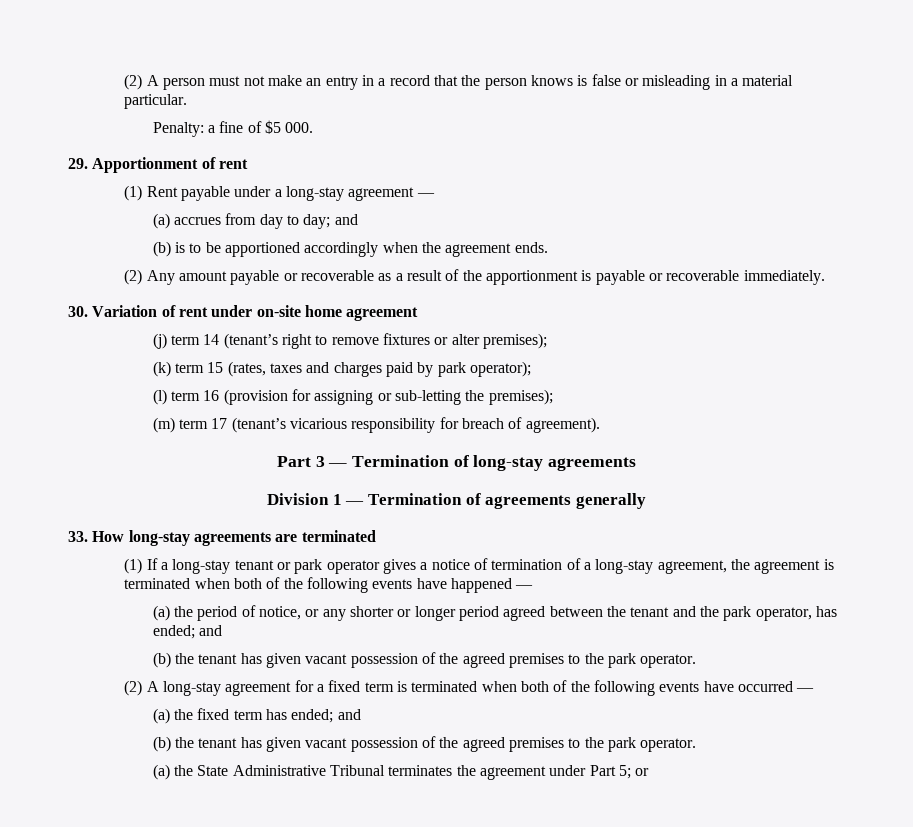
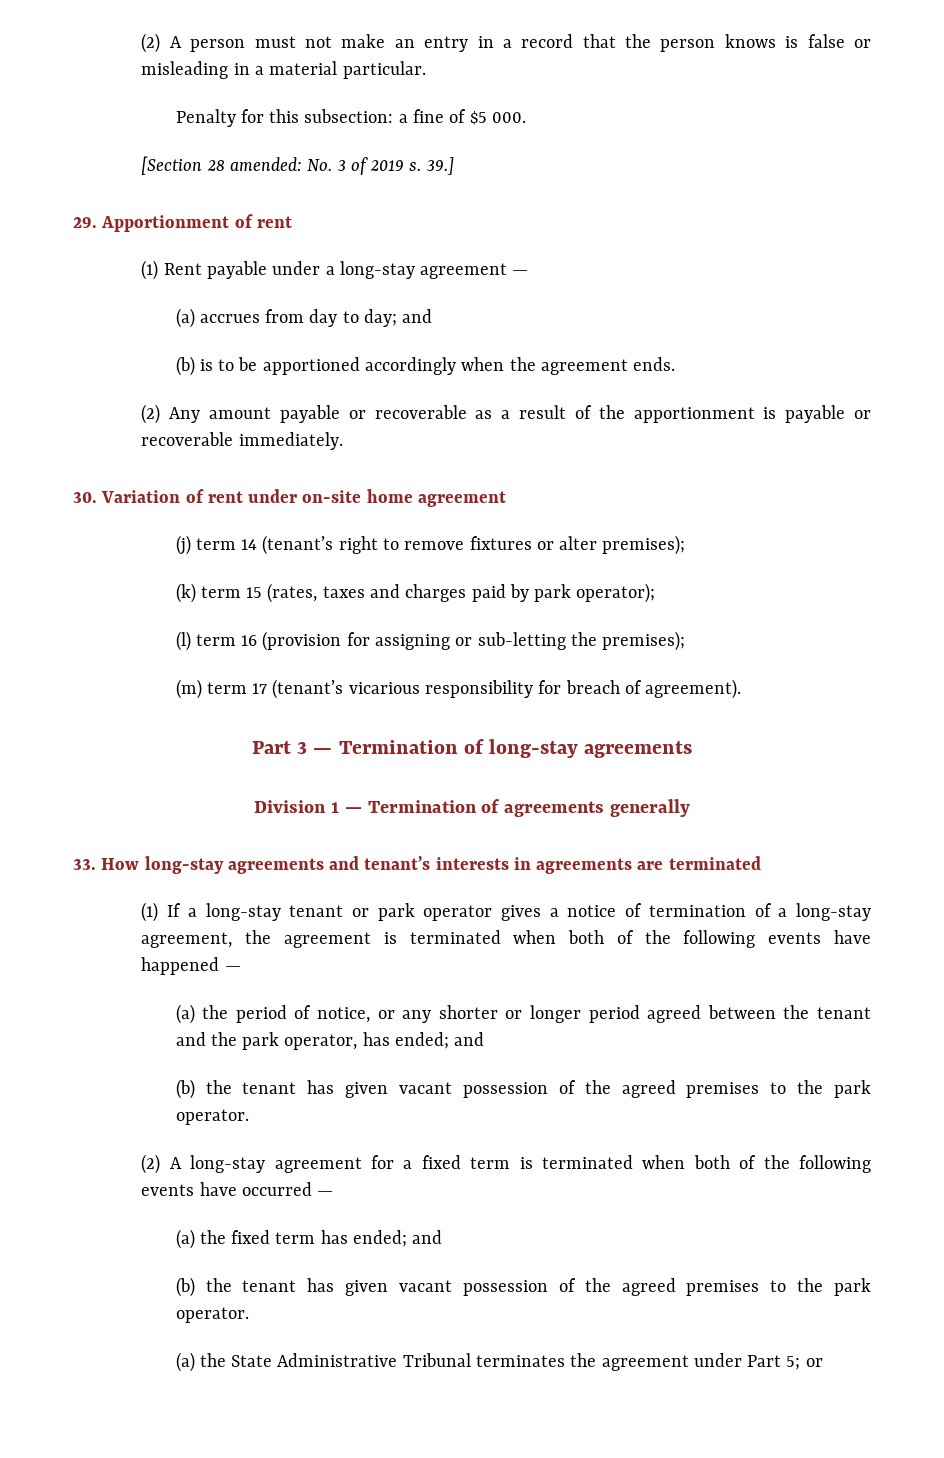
[152,122,204,137] Penalty: -> [175,109,394,127] Penalty for this subsection:
(314, 127) none -> [141,156,454,175] // [Section 28 amended: No. 3 of 2019 s. 39.]
(271, 539) none -> [329,856,633,874] and tenant’s interests in agreements

